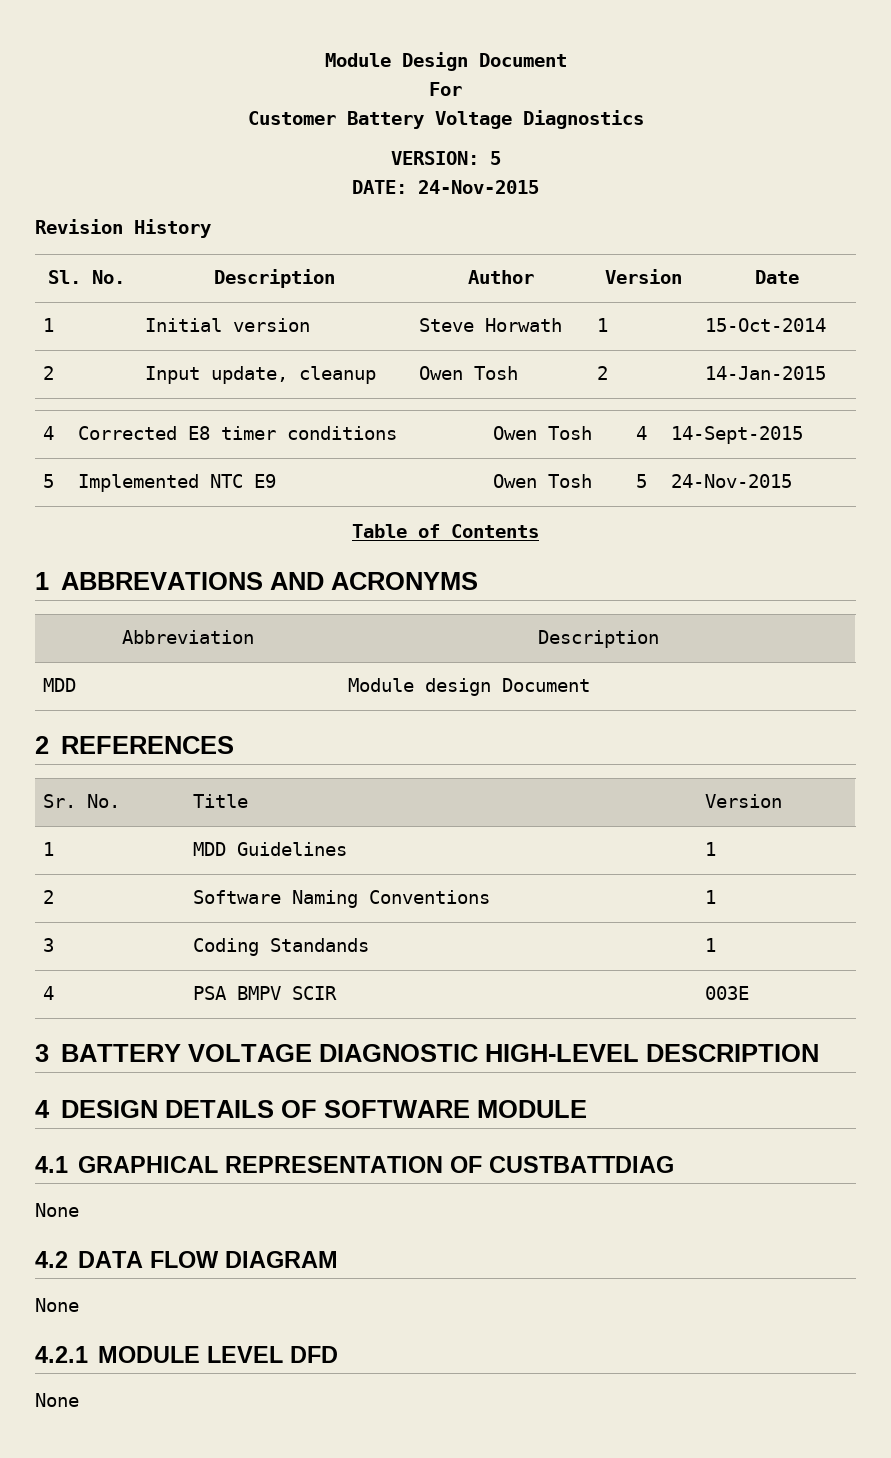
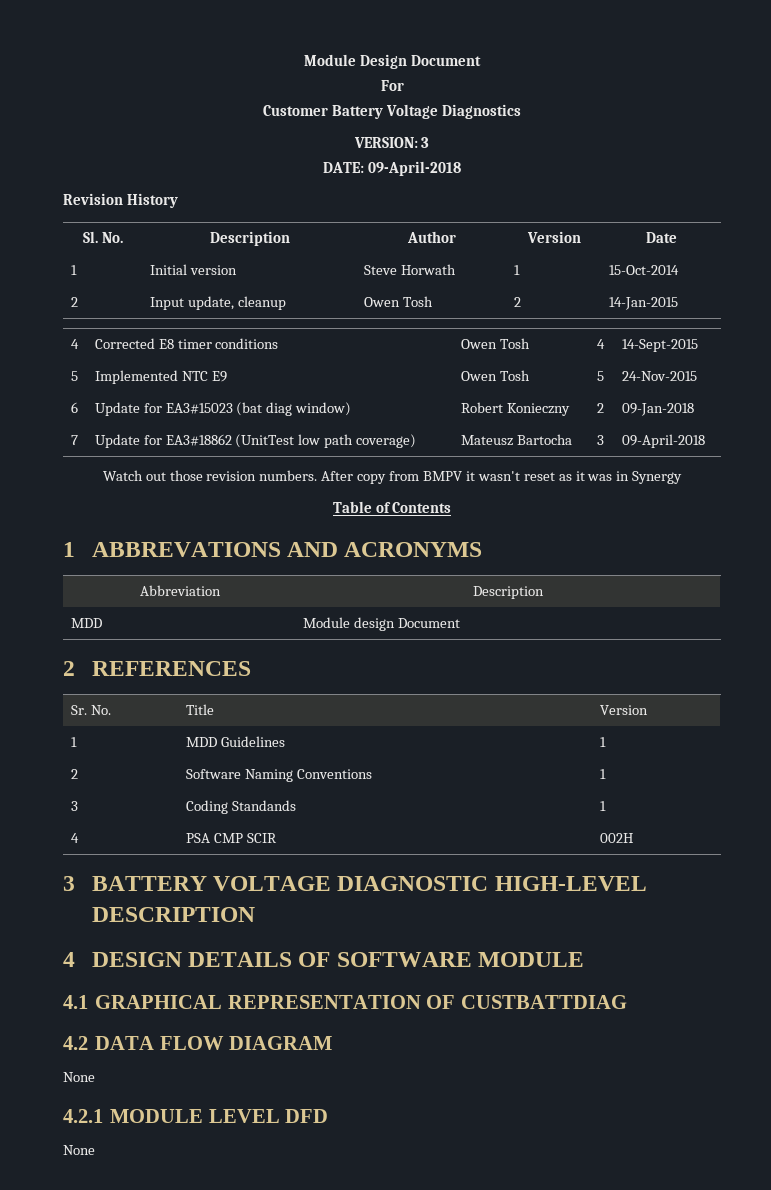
[489,151,501,165] 5 -> [421,137,430,148] 3
[418,180,539,194] 24-Nov-2015 -> [367,161,461,176] 09-April-2018
(792, 481) none -> [70,402,78,413] [94,402,352,416] [460,402,570,416] [596,403,604,413] [621,403,694,416] [70,435,78,445] [94,434,417,448] [460,434,572,446] [596,435,604,445] [621,434,705,448] [102,470,683,484] // 6 | Update for EA3#15023 (bat diag window) | Robert Konieczny | 2 | 09-Jan-2018 // 7 | Update for EA3#18862 (UnitTest low path coverage) | Mateusz Bartocha | 3 | 09-April-2018 // Watch out those revision numbers. After copy from BMPV it wasn't reset as it was in Synergy
[236,986,281,1000] BMPV -> [213,833,243,843] CMP
[704,986,749,1000] 003E -> [599,833,633,843] 002H
[35,1203,79,1217] // None -> (627, 1002) none

